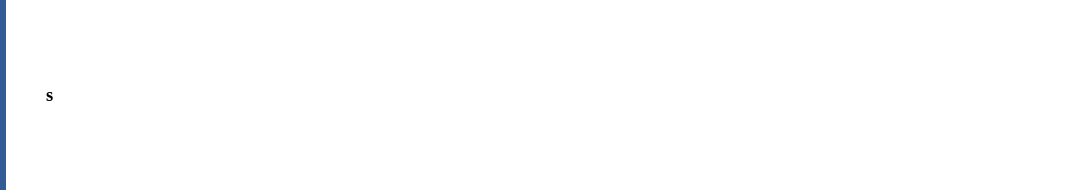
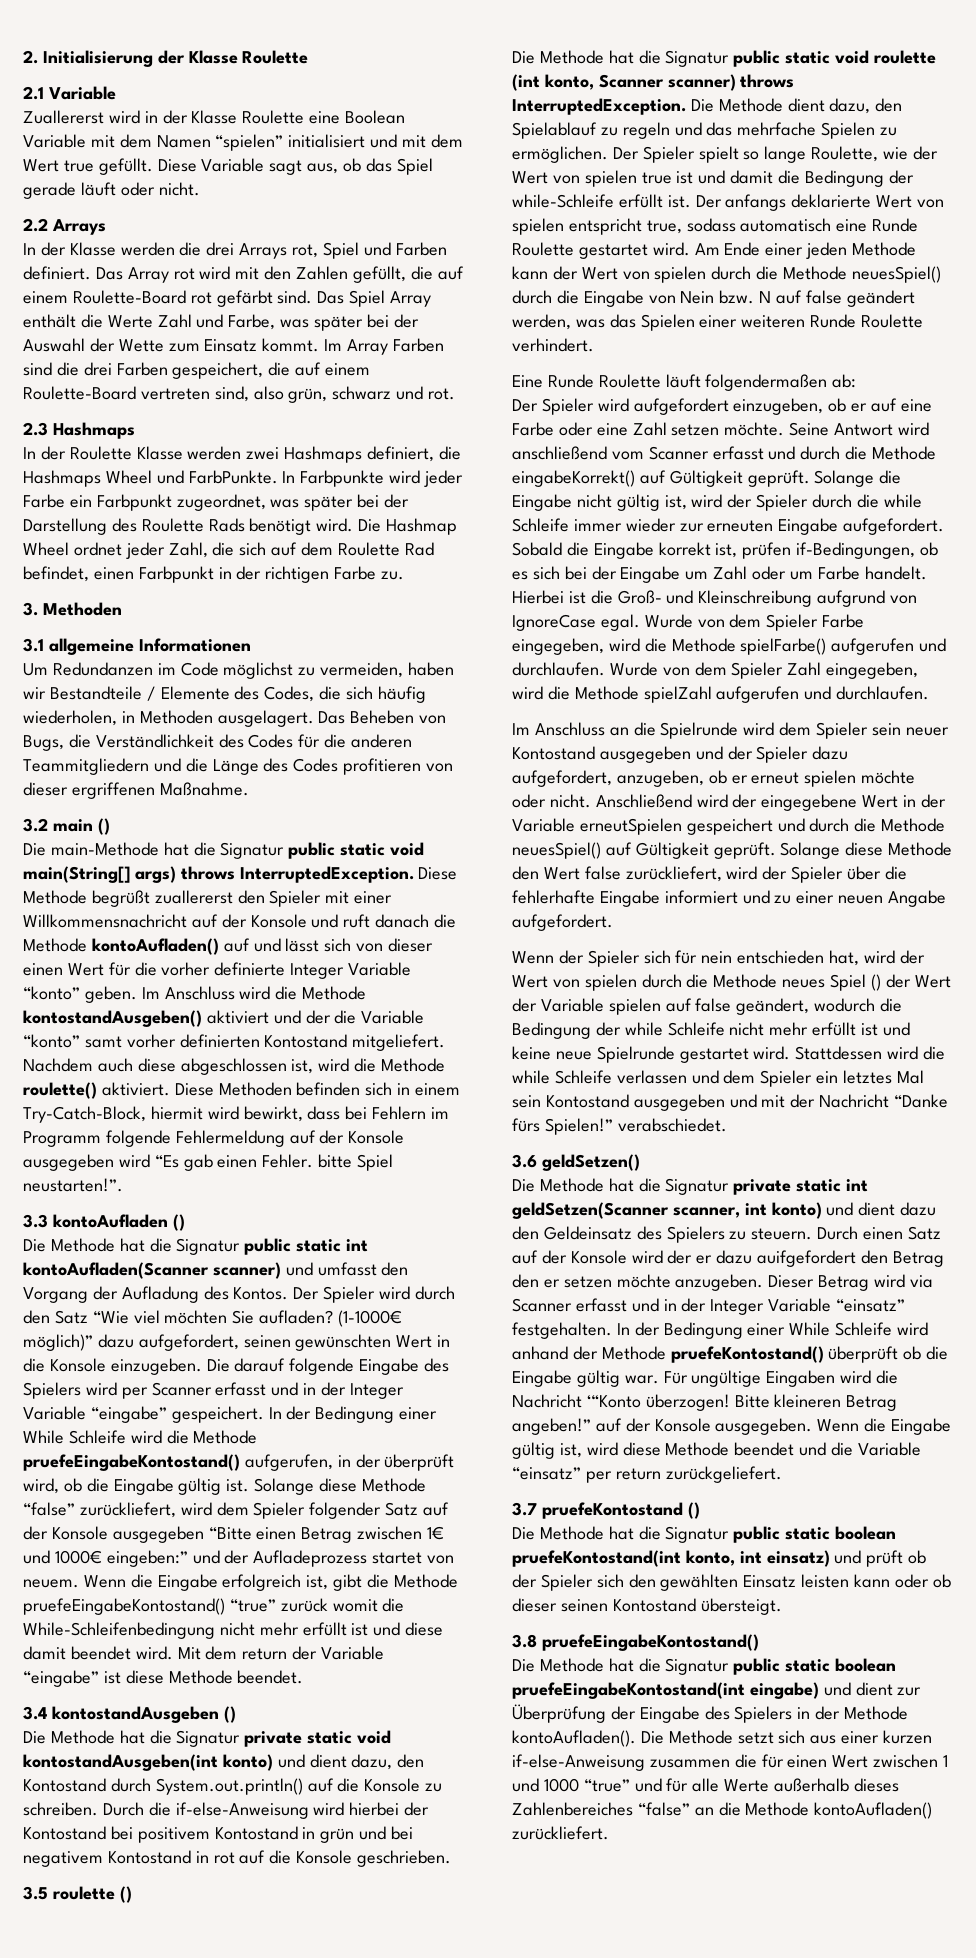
[46,92,53,101] s -> [23,50,309,67] [23,86,116,100] [23,110,406,124] [23,134,463,151] [23,158,433,175] [23,182,200,199] [23,218,106,235] [23,242,447,259] [23,266,464,283] [23,290,432,307] [23,314,419,331] [23,338,444,355] [23,362,371,379] [23,386,456,403] [23,422,135,439] [23,446,461,463] [23,470,464,487] [23,494,410,511] [23,518,458,535] [23,542,434,559] [23,566,405,583] [23,602,122,616] [23,638,251,655] [23,662,455,679] [23,686,426,703] [23,710,447,727] [23,734,413,751] [23,758,454,775] [23,782,249,799] [23,818,110,835] [23,842,425,859] [23,866,458,883] [23,890,393,907] [23,914,457,928] [23,938,434,955] [23,962,412,979] [23,986,367,1003] [23,1010,425,1027] [23,1034,446,1051] [23,1058,446,1075] [23,1082,461,1099] [23,1106,450,1123] [23,1130,405,1147] [23,1154,394,1171] [23,1178,123,1192] [23,1214,185,1231] [23,1238,369,1255] [23,1262,409,1279] [23,1286,455,1303] [23,1310,403,1327] [23,1334,451,1351] [23,1358,450,1375] [23,1382,404,1399] [23,1406,438,1423] [23,1430,258,1444] [23,1454,455,1471] [23,1478,426,1495] [23,1502,450,1519] [23,1526,445,1543] [23,1550,455,1567] [23,1574,458,1591] [23,1598,405,1615] [23,1622,444,1639] [23,1646,385,1660] [23,1670,304,1687] [23,1706,236,1723] [23,1730,392,1747] [23,1754,425,1771] [23,1778,443,1795] [23,1802,430,1819] [23,1826,414,1843] [23,1850,452,1867] [23,1886,132,1903] [512,50,936,67] [512,74,795,91] [512,98,903,115] [512,122,898,139] [512,146,938,163] [512,170,914,187] [512,194,945,211] [512,218,919,235] [512,242,917,259] [512,266,941,283] [512,290,915,307] [512,314,924,331] [512,338,594,352] [512,374,857,391] [512,398,932,415] [512,422,929,436] [512,446,937,460] [512,470,902,487] [512,494,922,511] [512,518,945,535] [512,542,939,559] [512,566,927,583] [512,590,918,607] [512,614,865,631] [512,638,947,655] [512,662,919,679] [512,686,930,703] [512,722,949,739] [512,746,849,763] [512,770,916,787] [512,794,946,811] [512,818,946,835] [512,842,953,859] [512,866,907,883] [512,890,947,907] [512,914,613,931] [512,950,925,967] [512,974,951,991] [512,998,903,1015] [512,1022,910,1039] [512,1046,946,1063] [512,1070,924,1087] [512,1094,949,1111] [512,1118,727,1135] [512,1154,640,1171] [512,1178,869,1195] [512,1202,937,1219] [512,1226,941,1243] [512,1250,944,1267] [512,1274,933,1291] [512,1298,906,1315] [512,1322,929,1339] [512,1346,949,1363] [512,1370,899,1387] [512,1394,898,1411] [512,1418,952,1435] [512,1442,921,1459] [512,1466,782,1483] [512,1502,700,1519] [512,1526,897,1543] [512,1550,927,1567] [512,1574,951,1591] [512,1598,782,1615] [512,1634,759,1651] [512,1658,897,1675] [512,1682,922,1699] [512,1704,909,1723] [512,1730,933,1747] [512,1754,949,1771] [512,1778,899,1792] [512,1802,933,1819] [512,1826,609,1840] 2. Initialisierung der Klasse Roulette // 2.1 Variable // Zuallererst wird in der Klasse Roulette eine Boolean Variable mit dem Namen “spielen” initialisiert und mit dem Wert true gefüllt. Diese Variable sagt aus, ob das Spiel gerade läuft oder nicht. // 2.2 Arrays // In der Klasse werden die drei Arrays rot, Spiel und Farben definiert. Das Array rot wird mit den Zahlen gefüllt, die auf einem Roulette-Board rot gefärbt sind. Das Spiel Array enthält die Werte Zahl und Farbe, was später bei der Auswahl der Wette zum Einsatz kommt. Im Array Farben sind die drei Farben gespeichert, die auf einem Roulette-Board vertreten sind, also grün, schwarz und rot. // 2.3 Hashmaps // In der Roulette Klasse werden zwei Hashmaps definiert, die Hashmaps Wheel und FarbPunkte. In Farbpunkte wird jeder Farbe ein Farbpunkt zugeordnet, was später bei der Darstellung des Roulette Rads benötigt wird. Die Hashmap Wheel ordnet jeder Zahl, die sich auf dem Roulette Rad befindet, einen Farbpunkt in der richtigen Farbe zu. // 3. Methoden // 3.1 allgemeine Informationen // Um Redundanzen im Code möglichst zu vermeiden, haben wir Bestandteile / Elemente des Codes, die sich häufig wiederholen, in Methoden ausgelagert. Das Beheben von Bugs, die Verständlichkeit des Codes für die anderen Teammitgliedern und die Länge des Codes profitieren von dieser ergriffenen Maßnahme. // 3.2 main () // Die main-Methode hat die Signatur public static void main(String[] args) throws InterruptedException. Diese Methode begrüßt zuallererst den Spieler mit einer Willkommensnachricht auf der Konsole und ruft danach die Methode kontoAufladen() auf und lässt sich von dieser einen Wert für die vorher definierte Integer Variable “konto” geben. Im Anschluss wird die Methode kontostandAusgeben() aktiviert und der die Variable “konto” samt vorher definierten Kontostand mitgeliefert. Nachdem auch diese abgeschlossen ist, wird die Methode roulette() aktiviert. Diese Methoden befinden sich in einem Try-Catch-Block, hiermit wird bewirkt, dass bei Fehlern im Programm folgende Fehlermeldung auf der Konsole ausgegeben wird “Es gab einen Fehler. bitte Spiel neustarten!”. // 3.3 kontoAufladen () // Die Methode hat die Signatur public static int kontoAufladen(Scanner scanner) und umfasst den Vorgang der Aufladung des Kontos. Der Spieler wird durch den Satz “Wie viel möchten Sie aufladen? (1-1000€ möglich)” dazu aufgefordert, seinen gewünschten Wert in die Konsole einzugeben. Die darauf folgende Eingabe des Spielers wird per Scanner erfasst und in der Integer Variable “eingabe” gespeichert. In der Bedingung einer While Schleife wird die Methode pruefeEingabeKontostand() aufgerufen, in der überprüft wird, ob die Eingabe gültig ist. Solange diese Methode “false” zurückliefert, wird dem Spieler folgender Satz auf der Konsole ausgegeben “Bitte einen Betrag zwischen 1€ und 1000€ eingeben:” und der Aufladeprozess startet von neuem. Wenn die Eingabe erfolgreich ist, gibt die Methode pruefeEingabeKontostand() “true” zurück womit die While-Schleifenbedingung nicht mehr erfüllt ist und diese damit beendet wird. Mit dem return der Variable “eingabe” ist diese Methode beendet. // 3.4 kontostandAusgeben () // Die Methode hat die Signatur private static void kontostandAusgeben(int konto) und dient dazu, den Kontostand durch System.out.println() auf die Konsole zu schreiben. Durch die if-else-Anweisung wird hierbei der Kontostand bei positivem Kontostand in grün und bei negativem Kontostand in rot auf die Konsole geschrieben. // 3.5 roulette () // Die Methode hat die Signatur public static void roulette (int konto, Scanner scanner) throws InterruptedException. Die Methode dient dazu, den Spielablauf zu regeln und das mehrfache Spielen zu ermöglichen. Der Spieler spielt so lange Roulette, wie der Wert von spielen true ist und damit die Bedingung der while-Schleife erfüllt ist. Der anfangs deklarierte Wert von spielen entspricht true, sodass automatisch eine Runde Roulette gestartet wird. Am Ende einer jeden Methode kann der Wert von spielen durch die Methode neuesSpiel() durch die Eingabe von Nein bzw. N auf false geändert werden, was das Spielen einer weiteren Runde Roulette verhindert. // Eine Runde Roulette läuft folgendermaßen ab: // Der Spieler wird aufgefordert einzugeben, ob er auf eine Farbe oder eine Zahl setzen möchte. Seine Antwort wird anschließend vom Scanner erfasst und durch die Methode eingabeKorrekt() auf Gültigkeit geprüft. Solange die Eingabe nicht gültig ist, wird der Spieler durch die while Schleife immer wieder zur erneuten Eingabe aufgefordert. Sobald die Eingabe korrekt ist, prüfen if-Bedingungen, ob es sich bei der Eingabe um Zahl oder um Farbe handelt. Hierbei ist die Groß- und Kleinschreibung aufgrund von IgnoreCase egal. Wurde von dem Spieler Farbe eingegeben, wird die Methode spielFarbe() aufgerufen und durchlaufen. Wurde von dem Spieler Zahl eingegeben, wird die Methode spielZahl aufgerufen und durchlaufen. // Im Anschluss an die Spielrunde wird dem Spieler sein neuer Kontostand ausgegeben und der Spieler dazu aufgefordert, anzugeben, ob er erneut spielen möchte oder nicht. Anschließend wird der eingegebene Wert in der Variable erneutSpielen gespeichert und durch die Methode neuesSpiel() auf Gültigkeit geprüft. Solange diese Methode den Wert false zurückliefert, wird der Spieler über die fehlerhafte Eingabe informiert und zu einer neuen Angabe aufgefordert. // Wenn der Spieler sich für nein entschieden hat, wird der Wert von spielen durch die Methode neues Spiel () der Wert der Variable spielen auf false geändert, wodurch die Bedingung der while Schleife nicht mehr erfüllt ist und keine neue Spielrunde gestartet wird. Stattdessen wird die while Schleife verlassen und dem Spieler ein letztes Mal sein Kontostand ausgegeben und mit der Nachricht “Danke fürs Spielen!” verabschiedet. // 3.6 geldSetzen() // Die Methode hat die Signatur private static int geldSetzen(Scanner scanner, int konto) und dient dazu den Geldeinsatz des Spielers zu steuern. Durch einen Satz auf der Konsole wird der er dazu auifgefordert den Betrag den er setzen möchte anzugeben. Dieser Betrag wird via Scanner erfasst und in der Integer Variable “einsatz” festgehalten. In der Bedingung einer While Schleife wird anhand der Methode pruefeKontostand() überprüft ob die Eingabe gültig war. Für ungültige Eingaben wird die Nachricht ‘“Konto überzogen! Bitte kleineren Betrag angeben!” auf der Konsole ausgegeben. Wenn die Eingabe gültig ist, wird diese Methode beendet und die Variable “einsatz” per return zurückgeliefert. // 3.7 pruefeKontostand () // Die Methode hat die Signatur public static boolean pruefeKontostand(int konto, int einsatz) und prüft ob der Spieler sich den gewählten Einsatz leisten kann oder ob dieser seinen Kontostand übersteigt. // 3.8 pruefeEingabeKontostand() // Die Methode hat die Signatur public static boolean pruefeEingabeKontostand(int eingabe) und dient zur Überprüfung der Eingabe des Spielers in der Methode kontoAufladen(). Die Methode setzt sich aus einer kurzen if-else-Anweisung zusammen die für einen Wert zwischen 1 und 1000 “true” und für alle Werte außerhalb dieses Zahlenbereiches “false” an die Methode kontoAufladen() zurückliefert.

